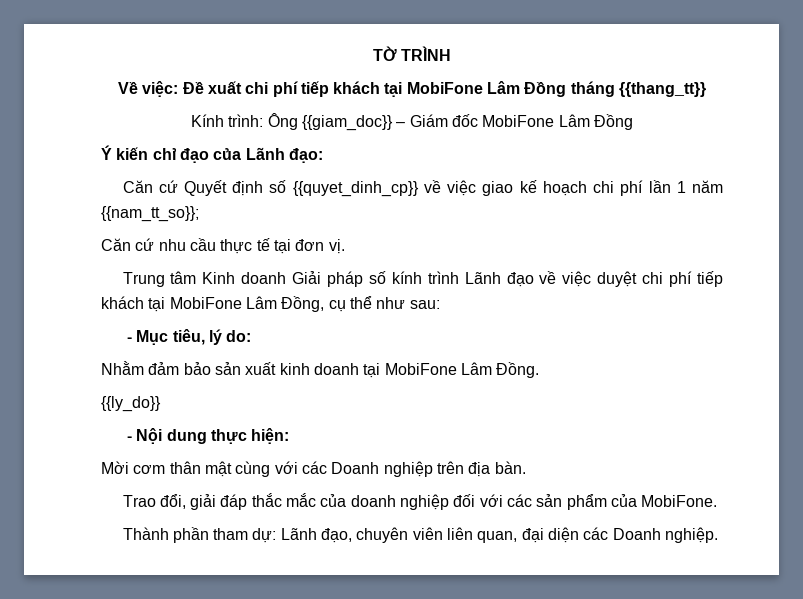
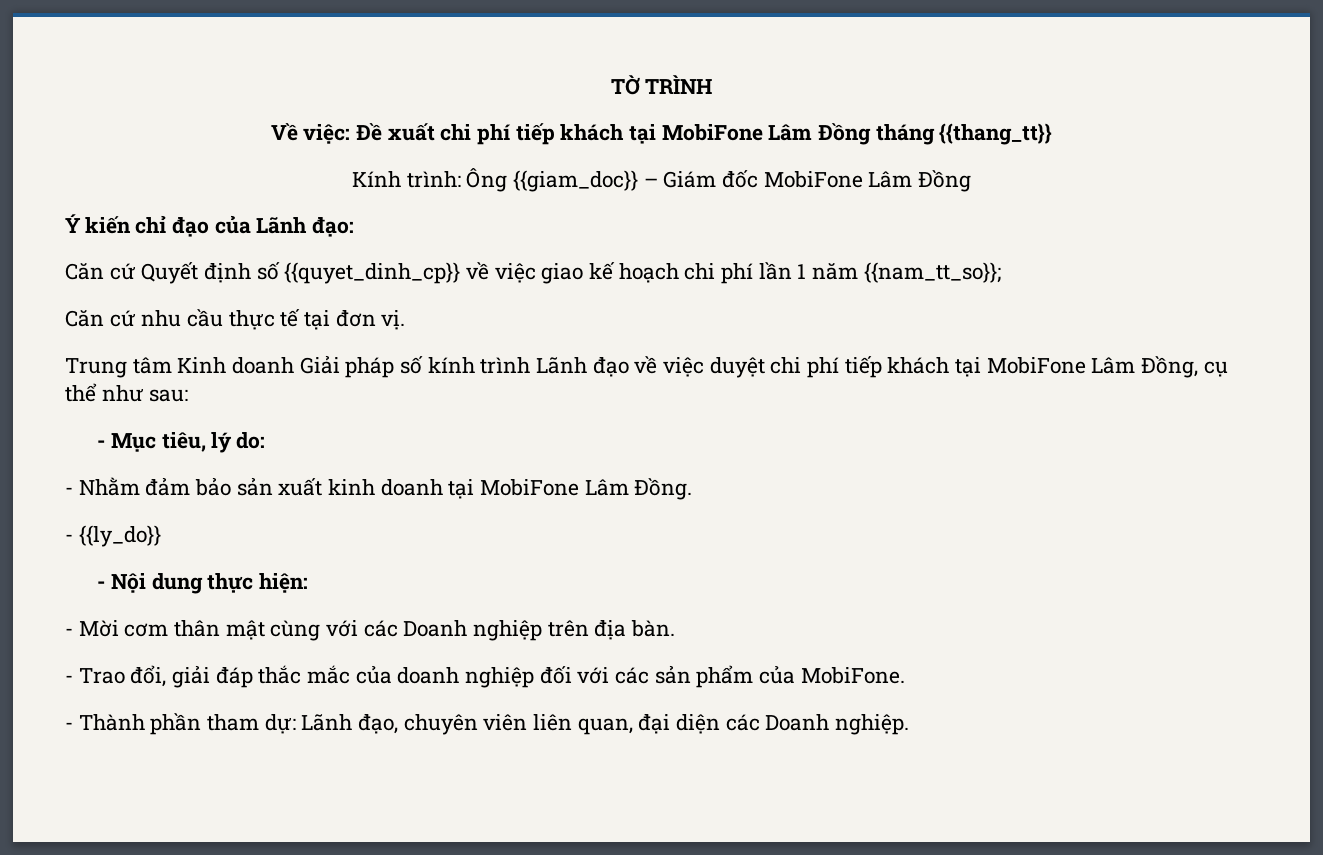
(252, 336) none -> [65,487,73,495] -
(540, 370) none -> [65,534,73,542] -
(290, 436) none -> [65,628,73,636] -
(526, 467) none -> [65,675,73,683] -
(718, 501) none -> [65,722,73,730] -

